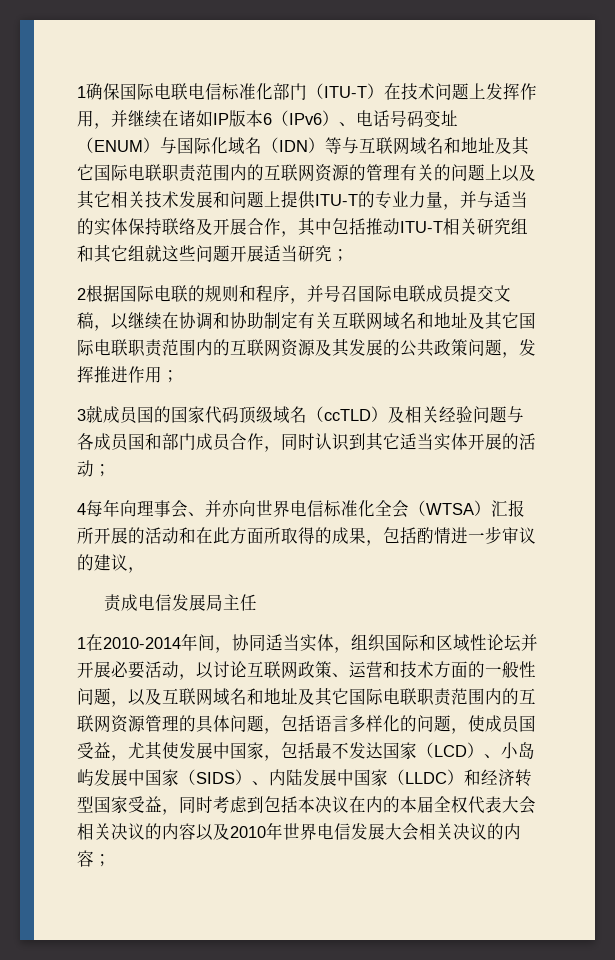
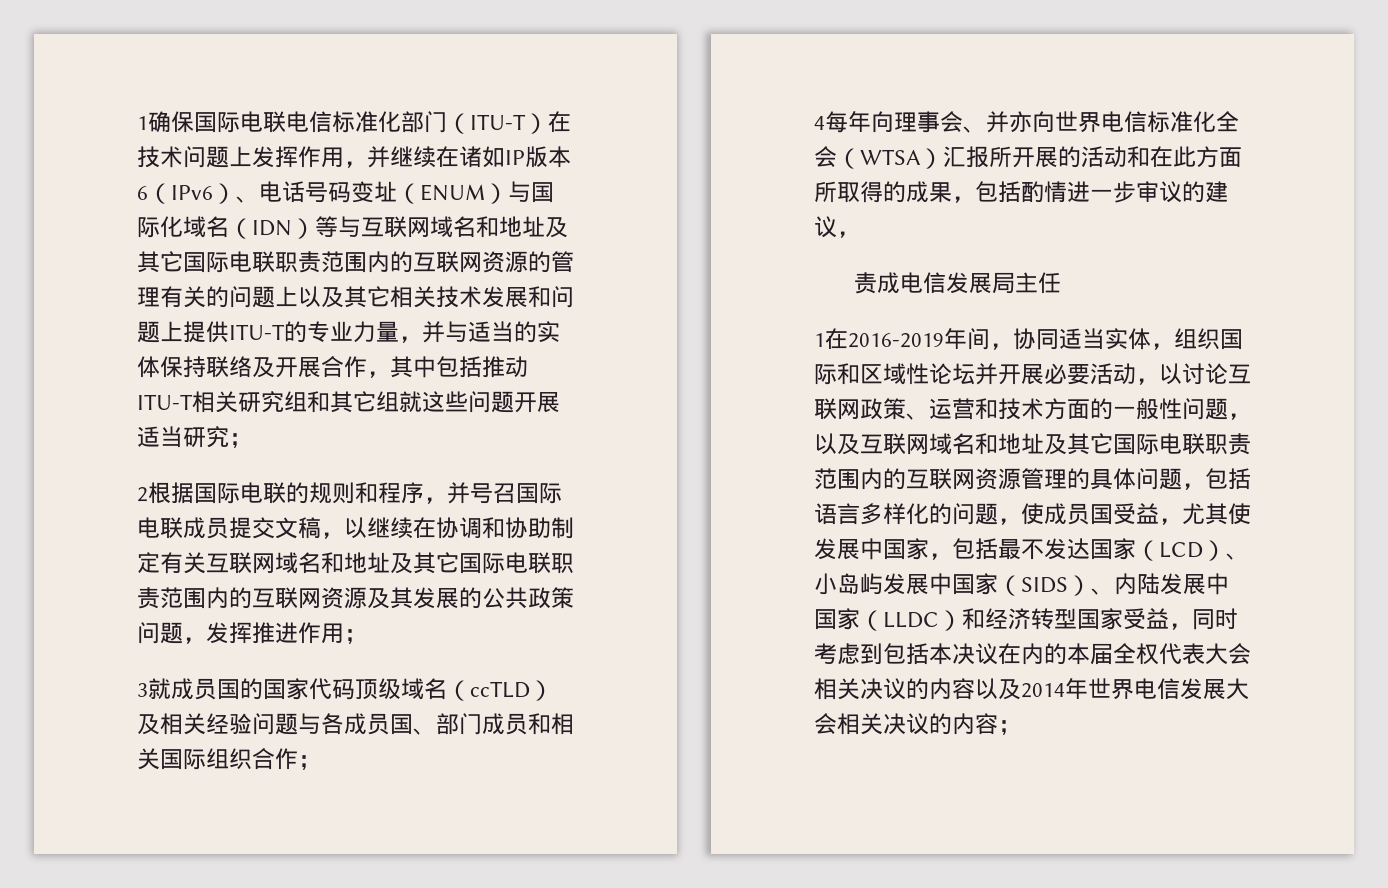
[145,433,162,450] 和 -> [413,728,436,735] 、
[230,433,536,452] [77,460,94,477] 合作，同时认识到其它适当实体开展的活动 -> [528,713,574,735] [137,748,298,770] 和相关国际组织合作
[103,637,181,649] 2010-2014 -> [848,333,944,348] 2016-2019
[230,826,266,838] 2010 -> [1021,683,1065,698] 2014

